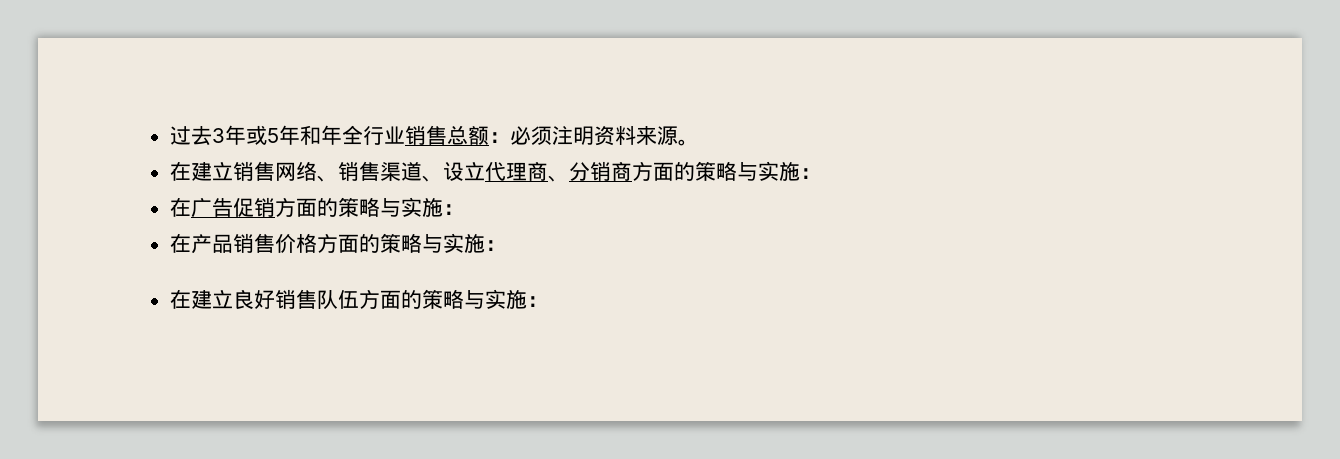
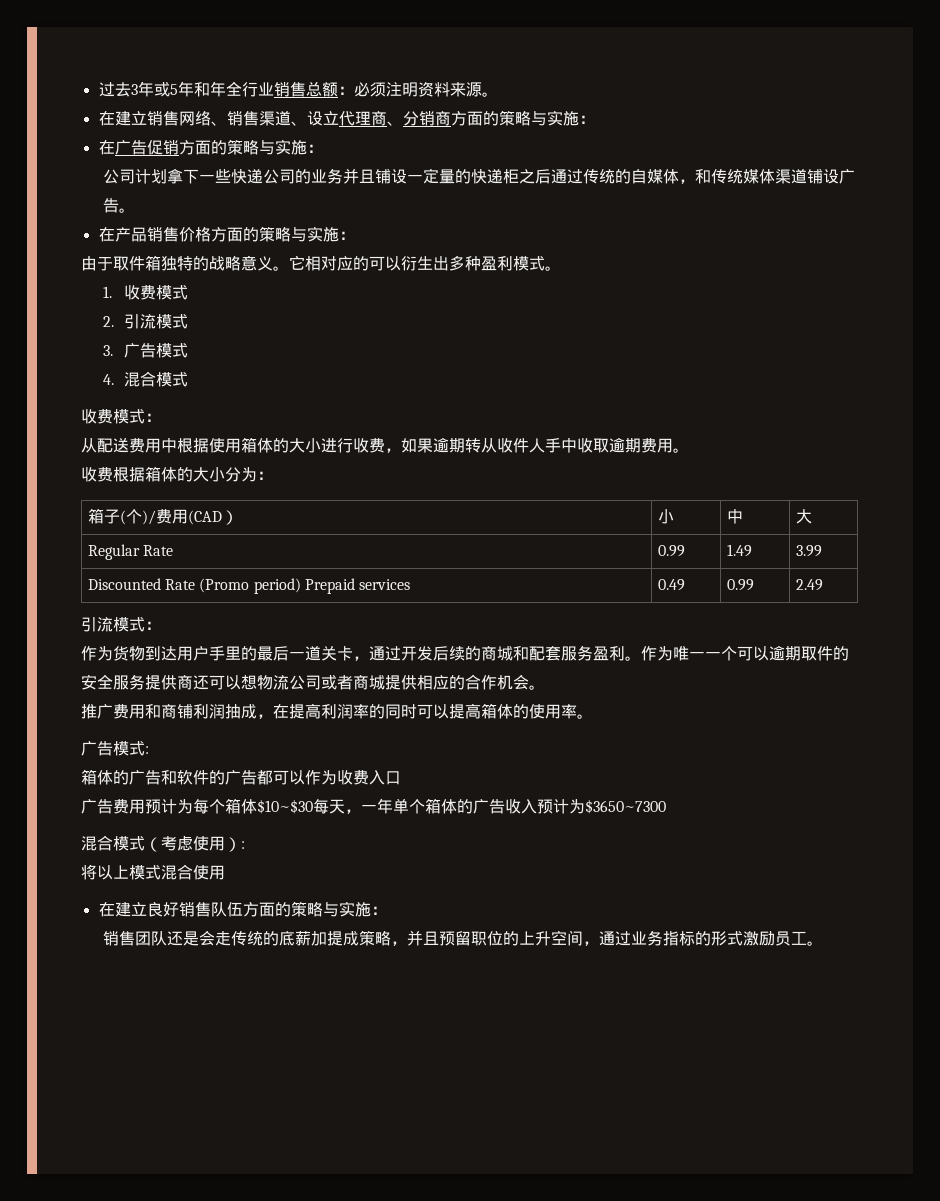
(464, 209) none -> [102,168,855,184] [102,198,135,213] // 公司计划拿下一些快递公司的业务并且铺设一定量的快递柜之后通过传统的自媒体，和传统媒体渠道铺设广告。
(506, 245) none -> [81,255,561,271] [102,285,189,300] [102,314,189,329] [102,343,189,358] [102,371,189,387] [81,409,161,424] [81,437,689,453] [81,466,273,482] [87,508,238,525] [657,509,674,524] [726,509,743,524] [795,509,812,524] [87,544,174,560] [657,545,685,557] [726,544,752,557] [795,545,822,557] [87,578,411,594] [657,579,685,591] [726,579,754,591] [795,579,823,591] [81,617,161,632] [81,645,849,661] [81,674,545,690] [81,703,593,719] [81,741,149,756] [81,769,401,785] [81,798,666,814] [81,835,245,852] [81,864,225,880] // 由于取件箱独特的战略意义。它相对应的可以衍生出多种盈利模式。 // 1.收费模式 // 2.引流模式 // 3.广告模式 // 4.混合模式 // 收费模式： // 从配送费用中根据使用箱体的大小进行收费，如果逾期转从收件人手中收取逾期费用。 // 收费根据箱体的大小分为： // 箱子(个)/费用(CAD） | 小 | 中 | 大 // Regular Rate | 0.99 | 1.49 | 3.99 // Discounted Rate (Promo period) Prepaid services | 0.49 | 0.99 | 2.49 // 引流模式： // 作为货物到达用户手里的最后一道关卡，通过开发后续的商城和配套服务盈利。作为唯一一个可以逾期取件的安全服务提供商还可以想物流公司或者商城提供相应的合作机会。 // 推广费用和商铺利润抽成，在提高利润率的同时可以提高箱体的使用率。 // 广告模式: // 箱体的广告和软件的广告都可以作为收费入口 // 广告费用预计为每个箱体$10~$30每天，一年单个箱体的广告收入预计为$3650~7300 // 混合模式（考虑使用）: // 将以上模式混合使用
(548, 301) none -> [102,930,823,946] // 销售团队还是会走传统的底薪加提成策略，并且预留职位的上升空间，通过业务指标的形式激励员工。

